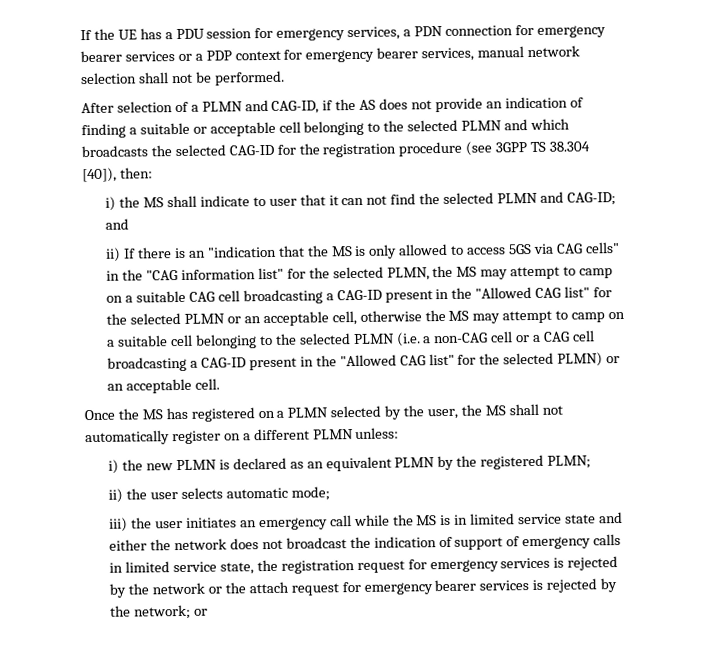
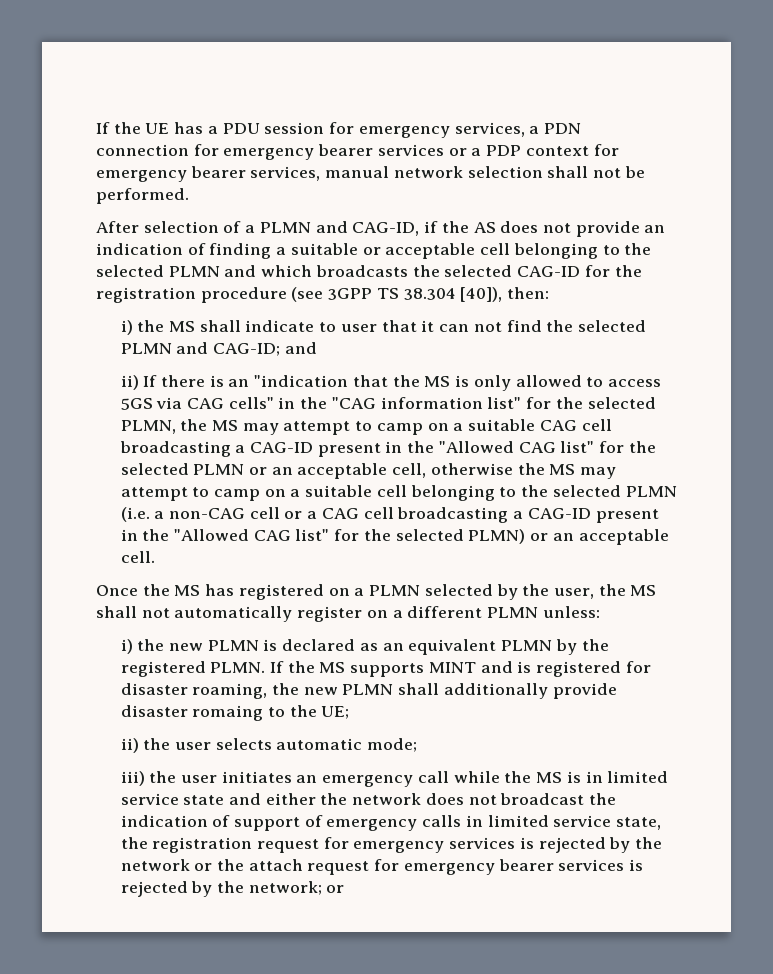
[547,455,592,469] PLMN; -> [210,661,651,677] [120,683,617,699] [120,705,350,721] PLMN. If the MS supports MINT and is registered for disaster roaming, the new PLMN shall additionally provide disaster romaing to the UE;

